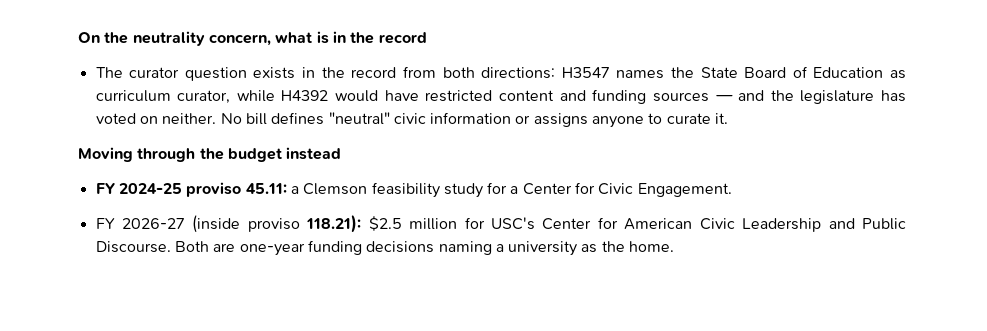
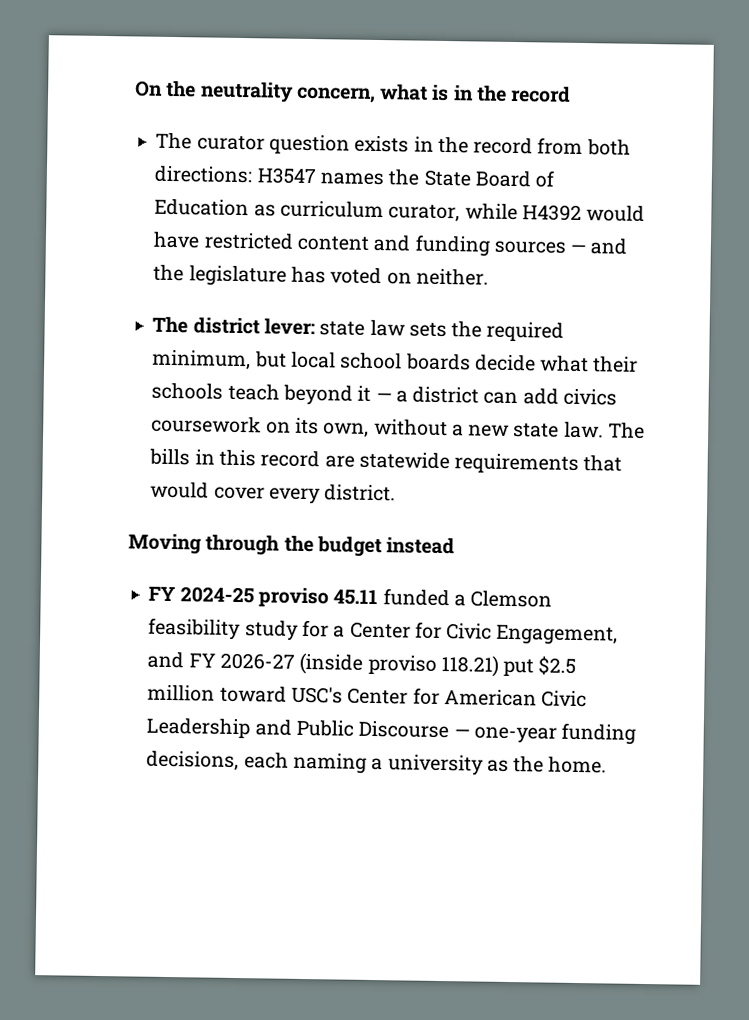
[220,112,729,128] No bill defines "neutral" civic information or assigns anyone to curate it. -> [152,316,565,342] [152,349,639,373] [151,382,617,406] [151,415,645,439] [149,448,623,475] [150,481,397,505] // The district lever: state law sets the required minimum, but local school boards decide what their schools teach beyond it — a district can add civics coursework on its own, without a new state law. The bills in this record are statewide requirements that would cover every district.
[245,183,287,194] 45.11: -> [333,588,450,607] 45.11 funded
[637,183,732,197] Engagement. // -> [496,624,619,646] [147,651,185,669] Engagement, and
[306,215,362,233] 118.21): -> [440,654,535,677] 118.21) put
[464,217,485,229] for -> [219,685,287,703] toward
[95,240,435,256] Discourse. Both are one-year funding decisions -> [358,720,637,745] [146,750,289,771] Discourse — one-year funding decisions, each

